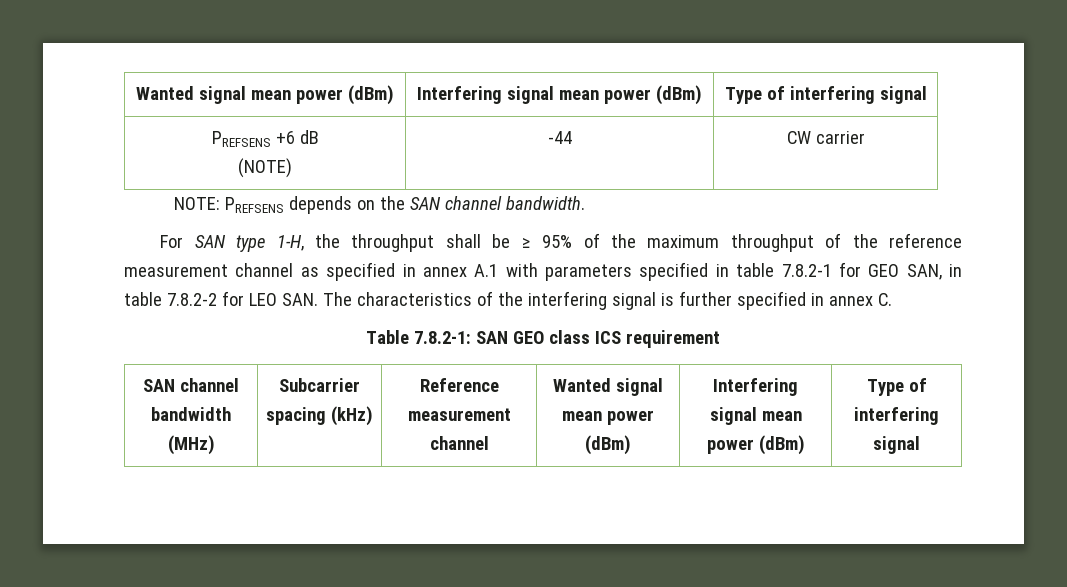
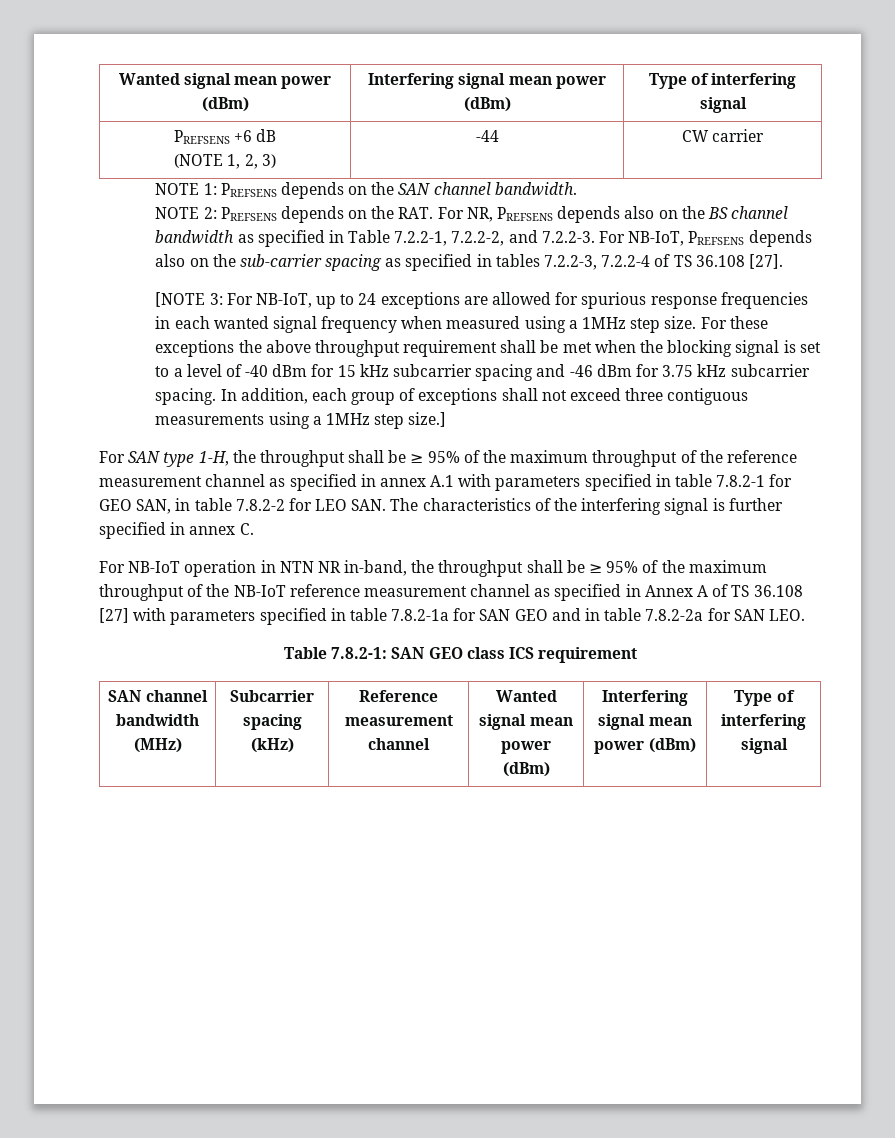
[238,158,292,178] (NOTE) -> [174,154,276,169] (NOTE 1, 2, 3)
[174,197,221,210] NOTE: -> [155,183,217,195] NOTE 1:
(586, 203) none -> [155,206,789,223] [155,230,812,247] [155,254,783,271] [155,292,808,309] [155,316,768,333] [155,340,821,357] [155,364,810,381] [155,388,749,405] [155,412,447,429] // NOTE 2: PREFSENS depends on the RAT. For NR, PREFSENS depends also on the BS channel bandwidth as specified in Table 7.2.2-1, 7.2.2-2, and 7.2.2-3. For NB-IoT, PREFSENS depends also on the sub-carrier spacing as specified in tables 7.2.2-3, 7.2.2-4 of TS 36.108 [27]. // [NOTE 3: For NB-IoT, up to 24 exceptions are allowed for spurious response frequencies in each wanted signal frequency when measured using a 1MHz step size. For these exceptions the above throughput requirement shall be met when the blocking signal is set to a level of -40 dBm for 15 kHz subcarrier spacing and -46 dBm for 3.75 kHz subcarrier spacing. In addition, each group of exceptions shall not exceed three contiguous measurements using a 1MHz step size.]
(892, 299) none -> [99,560,767,577] [99,584,803,601] [99,608,805,625] // For NB-IoT operation in NTN NR in-band, the throughput shall be ≥ 95% of the maximum throughput of the NB-IoT reference measurement channel as specified in Annex A of TS 36.108 [27] with parameters specified in table 7.8.2-1a for SAN GEO and in table 7.8.2-2a for SAN LEO.

